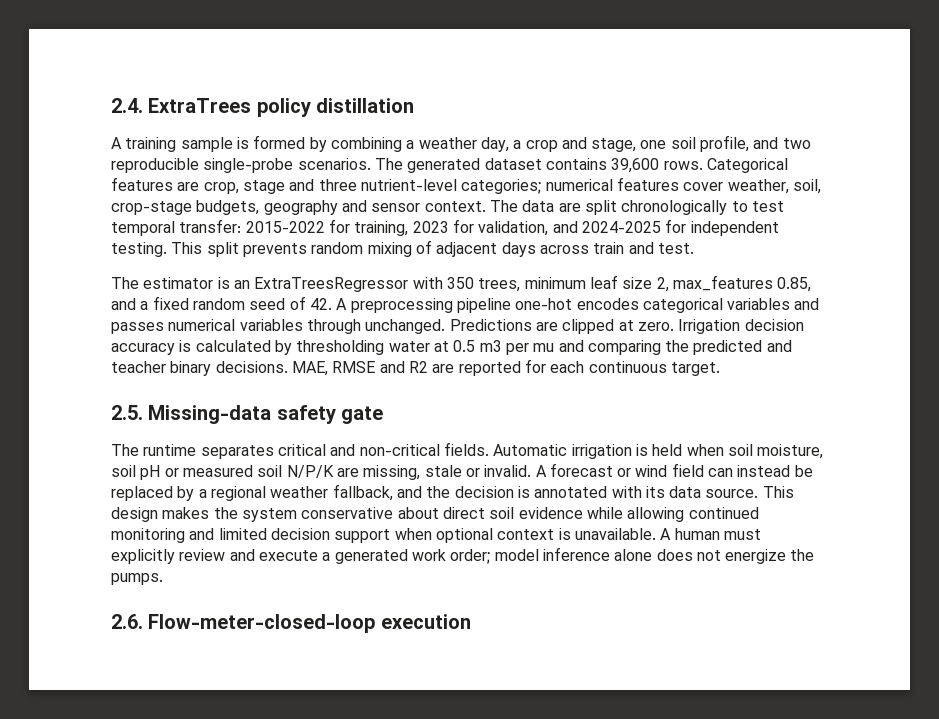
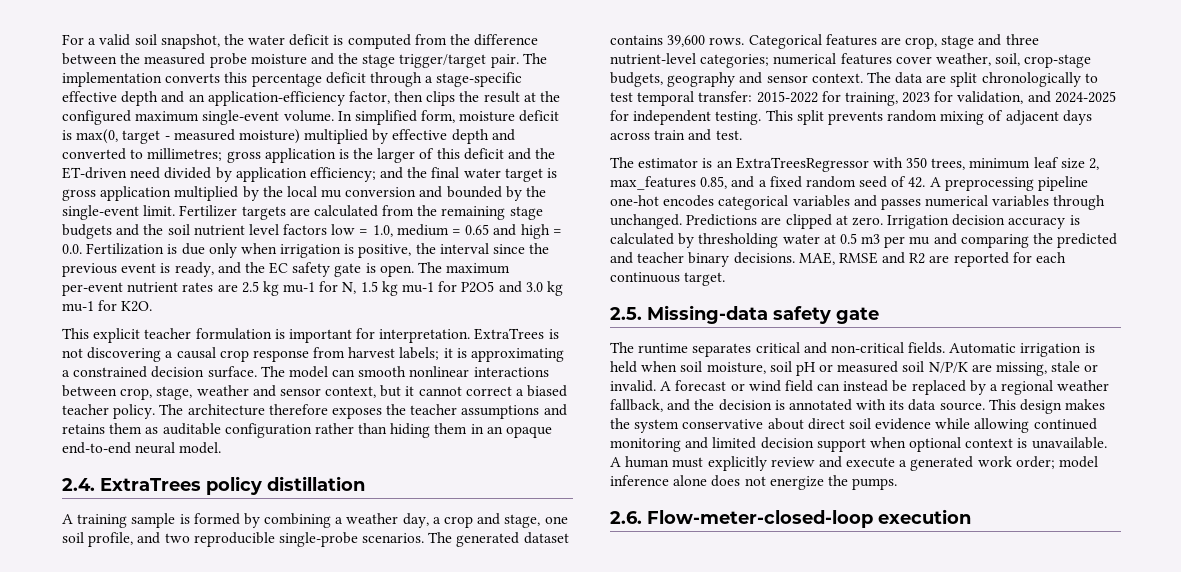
(111, 105) none -> [62,34,539,49] [62,53,547,68] [62,72,523,87] [62,91,561,106] [62,110,560,125] [62,129,515,144] [62,148,556,163] [62,167,558,182] [62,186,547,201] [62,205,543,220] [62,224,562,239] [62,243,550,258] [62,262,511,277] [62,281,563,296] [62,300,153,312] [62,328,559,343] [62,347,565,362] [62,366,549,378] [62,385,568,400] [62,404,567,419] [62,423,553,438] [62,442,222,454] For a valid soil snapshot, the water deficit is computed from the difference between the measured probe moisture and the stage trigger/target pair. The implementation converts this percentage deficit through a stage-specific effective depth and an application-efficiency factor, then clips the result at the configured maximum single-event volume. In simplified form, moisture deficit is max(0, target - measured moisture) multiplied by effective depth and converted to millimetres; gross application is the larger of this deficit and the ET-driven need divided by application efficiency; and the final water target is gross application multiplied by the local mu conversion and bounded by the single-event limit. Fertilizer targets are calculated from the remaining stage budgets and the soil nutrient level factors low = 1.0, medium = 0.65 and high = 0.0. Fertilization is due only when irrigation is positive, the interval since the previous event is ready, and the EC safety gate is open. The maximum per-event nutrient rates are 2.5 kg mu-1 for N, 1.5 kg mu-1 for P2O5 and 3.0 kg mu-1 for K2O. // This explicit teacher formulation is important for interpretation. ExtraTrees is not discovering a causal crop response from harvest labels; it is approximating a constrained decision surface. The model can smooth nonlinear interactions between crop, stage, weather and sensor context, but it cannot correct a biased teacher policy. The architecture therefore exposes the teacher assumptions and retains them as auditable configuration rather than hiding them in an opaque end-to-end neural model. //

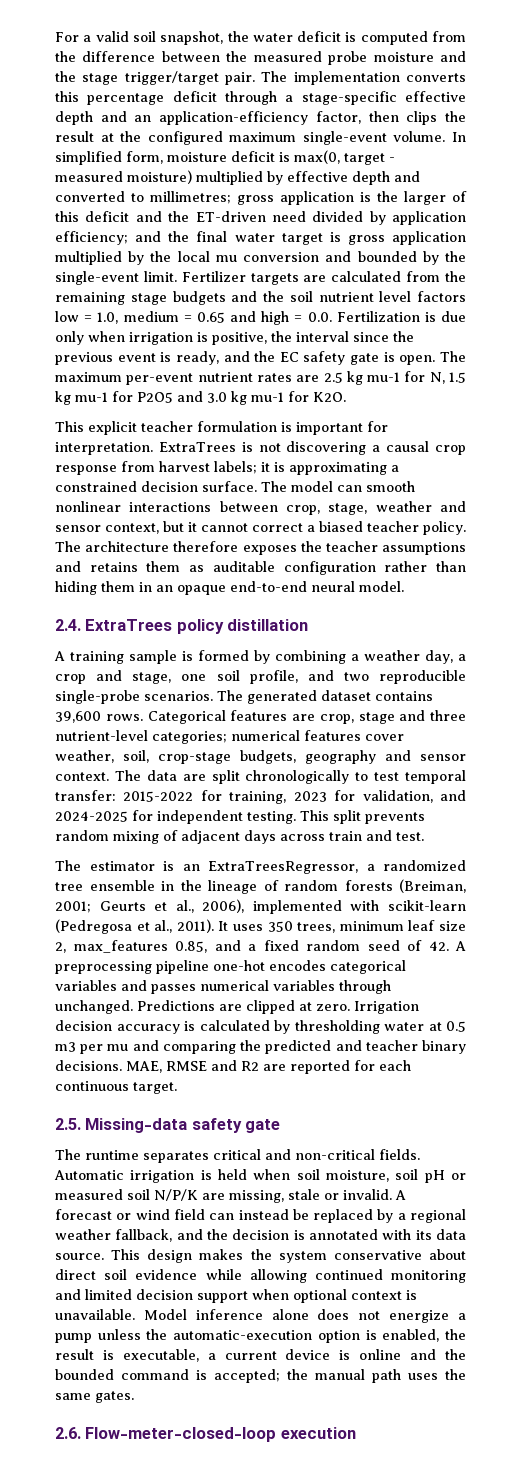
[735,157,903,172] ExtraTreesRegressor with -> [208,860,466,874] [55,879,466,894] [55,899,466,914] [55,919,263,934] ExtraTreesRegressor, a randomized tree ensemble in the lineage of random forests (Breiman, 2001; Geurts et al., 2006), implemented with scikit-learn (Pedregosa et al., 2011). It uses
[610,456,1099,471] A human must explicitly review and execute a generated work order; model -> [143,1309,187,1320] Model
[827,475,898,490] the pumps. -> [457,1313,466,1320] [55,1329,466,1343] [55,1349,467,1362] [55,1369,466,1383] [55,1391,134,1403] a pump unless the automatic-execution option is enabled, the result is executable, a current device is online and the bounded command is accepted; the manual path uses the same gates.

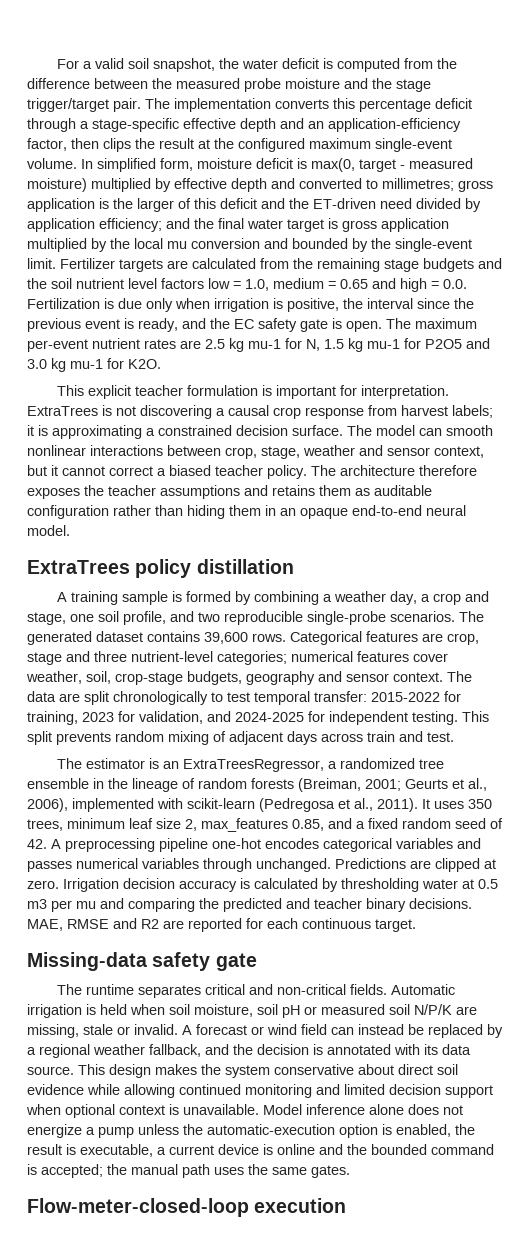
[55,619,81,631] 2.4. -> (70, 530) none
[55,1118,81,1130] 2.5. -> (416, 925) none
[55,1427,81,1439] 2.6. -> (350, 1171) none

